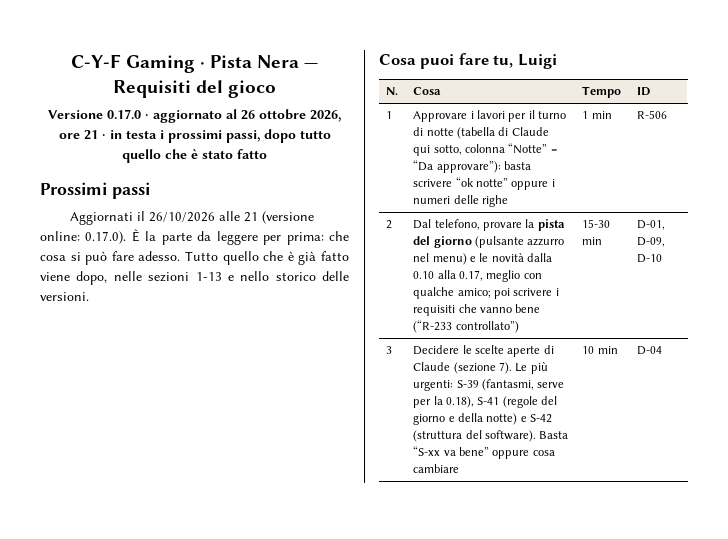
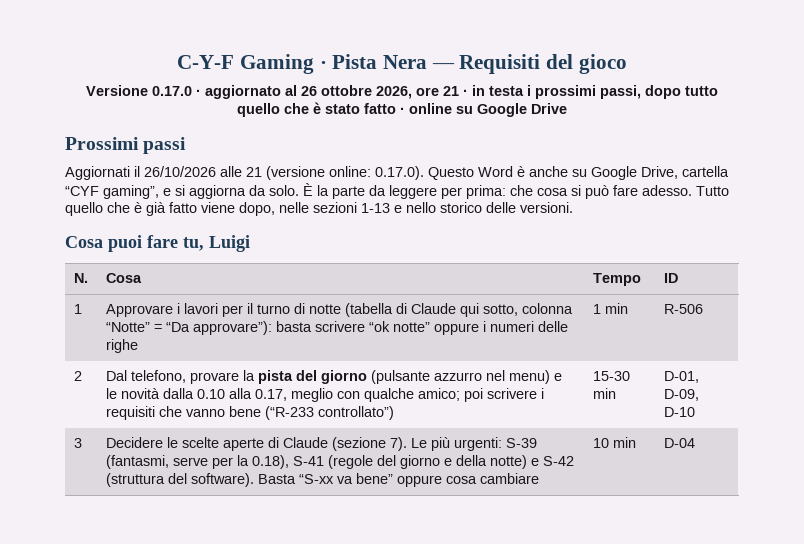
(267, 154) none -> [400,103,567,117] · online su Google Drive
(127, 237) none -> [428,166,729,180] [65,185,299,199] Questo Word è anche su Google Drive, cartella “CYF gaming”, e si aggiorna da solo.

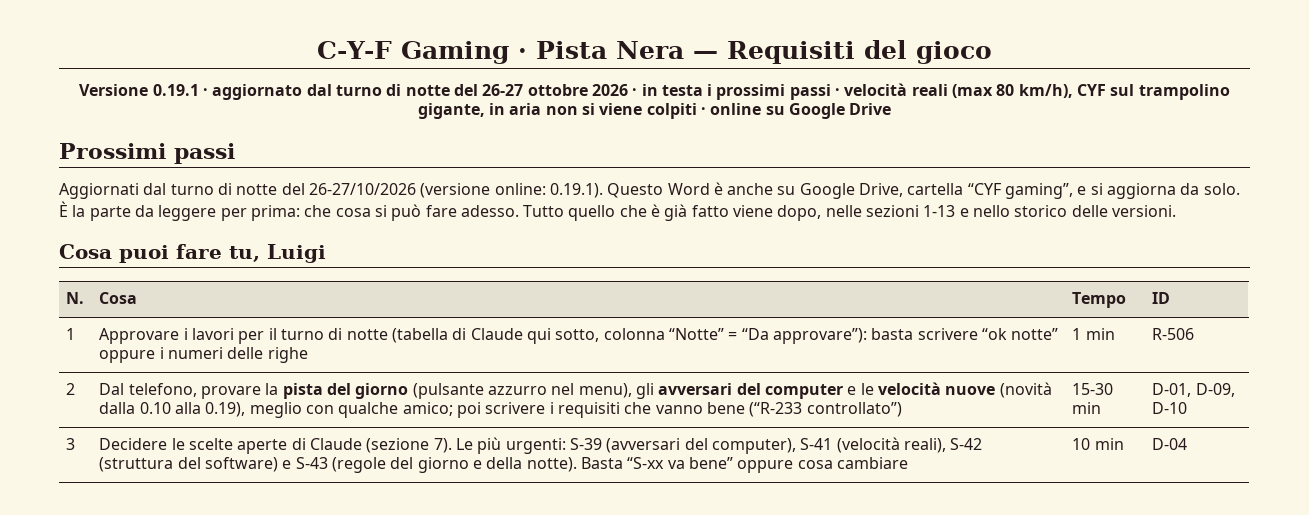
[152,86,192,96] 0.17.0 -> [152,84,199,96] 0.19.1
[285,85,459,99] al 26 ottobre 2026, ore 21 -> [306,84,628,96] dal turno di notte del 26-27 ottobre 2026
[600,85,718,99] [237,102,396,117] passi, dopo tutto quello che è stato fatto -> [789,83,1230,100] [417,103,697,119] passi · velocità reali (max 80 km/h), CYF sul trampolino gigante, in aria non si viene colpiti
[134,166,262,177] il 26/10/2026 alle 21 -> [143,183,416,195] dal turno di notte del 26-27/10/2026
[375,166,424,180] 0.17.0). -> [549,183,603,198] 0.19.1).
[508,370,562,384] [105,388,160,399] menu) e le novità -> [578,382,1052,399] menu), gli avversari del computer e le velocità nuove (novità
[254,389,287,401] 0.17, -> [205,402,246,417] 0.19),
[105,455,324,469] (fantasmi, serve per la 0.18), S-41 -> [606,437,983,454] [99,457,328,472] (avversari del computer), S-41 (velocità reali), S-42 (struttura del software) e S-43
[489,455,574,469] [105,473,254,487] notte) e S-42 (struttura del software). -> [526,457,577,472] notte).

